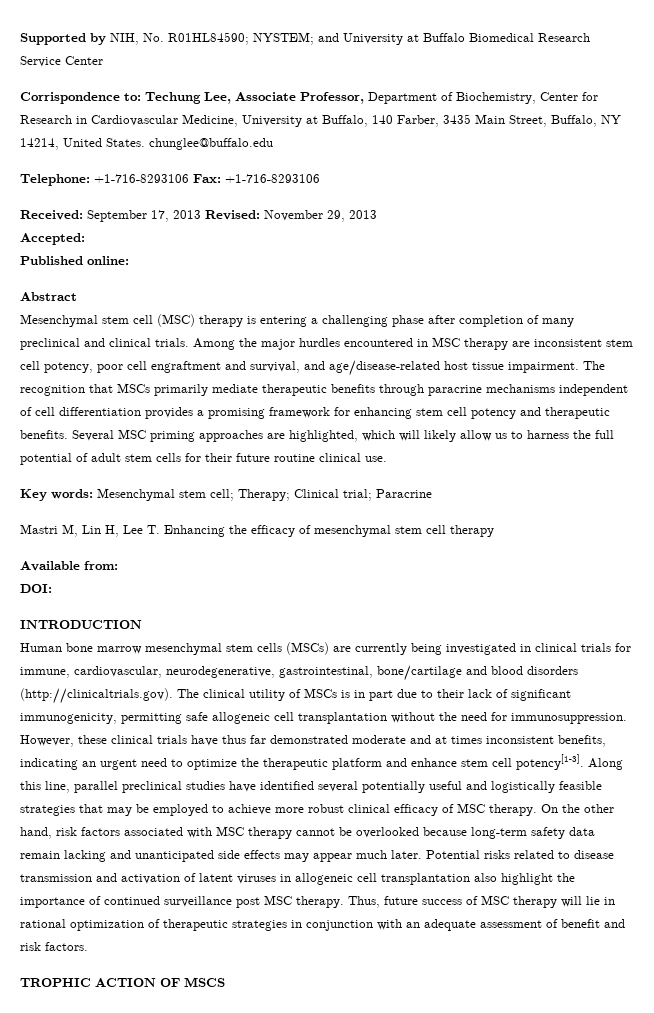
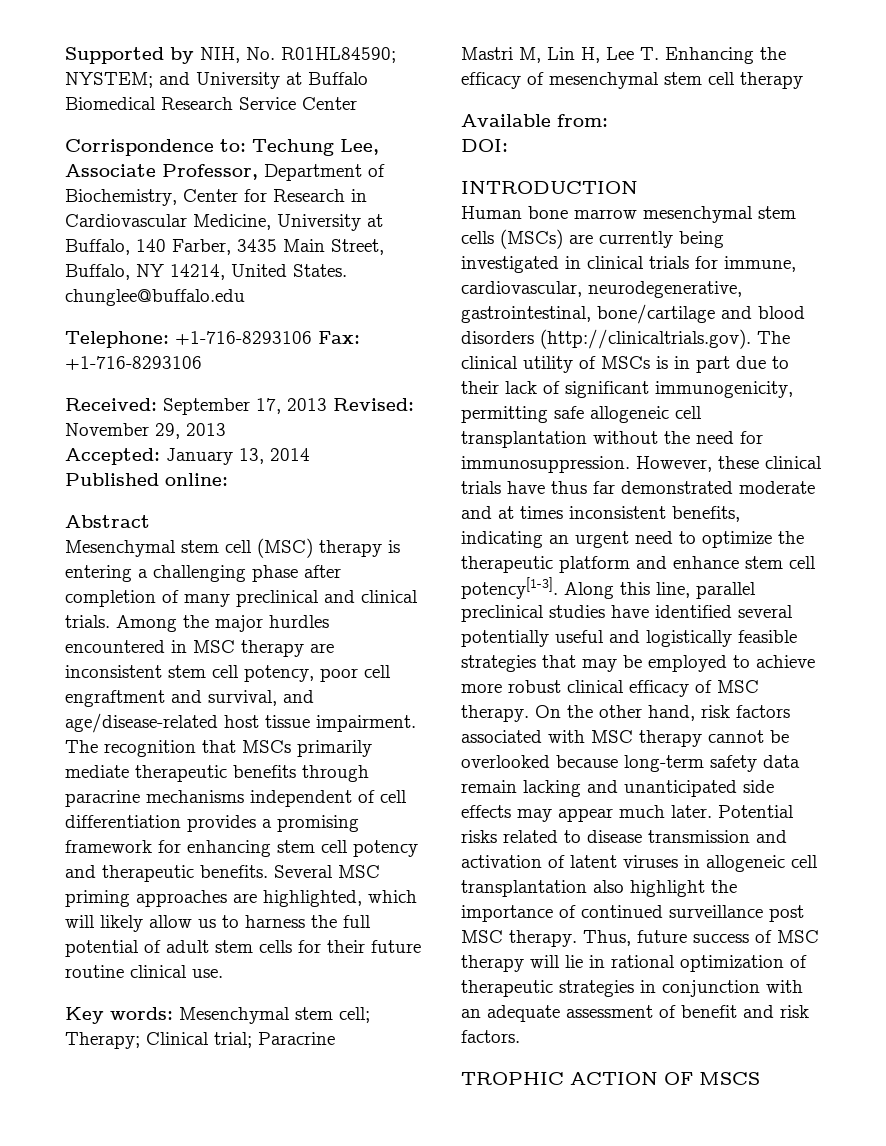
(85, 239) none -> [166,448,310,465] January 13, 2014

